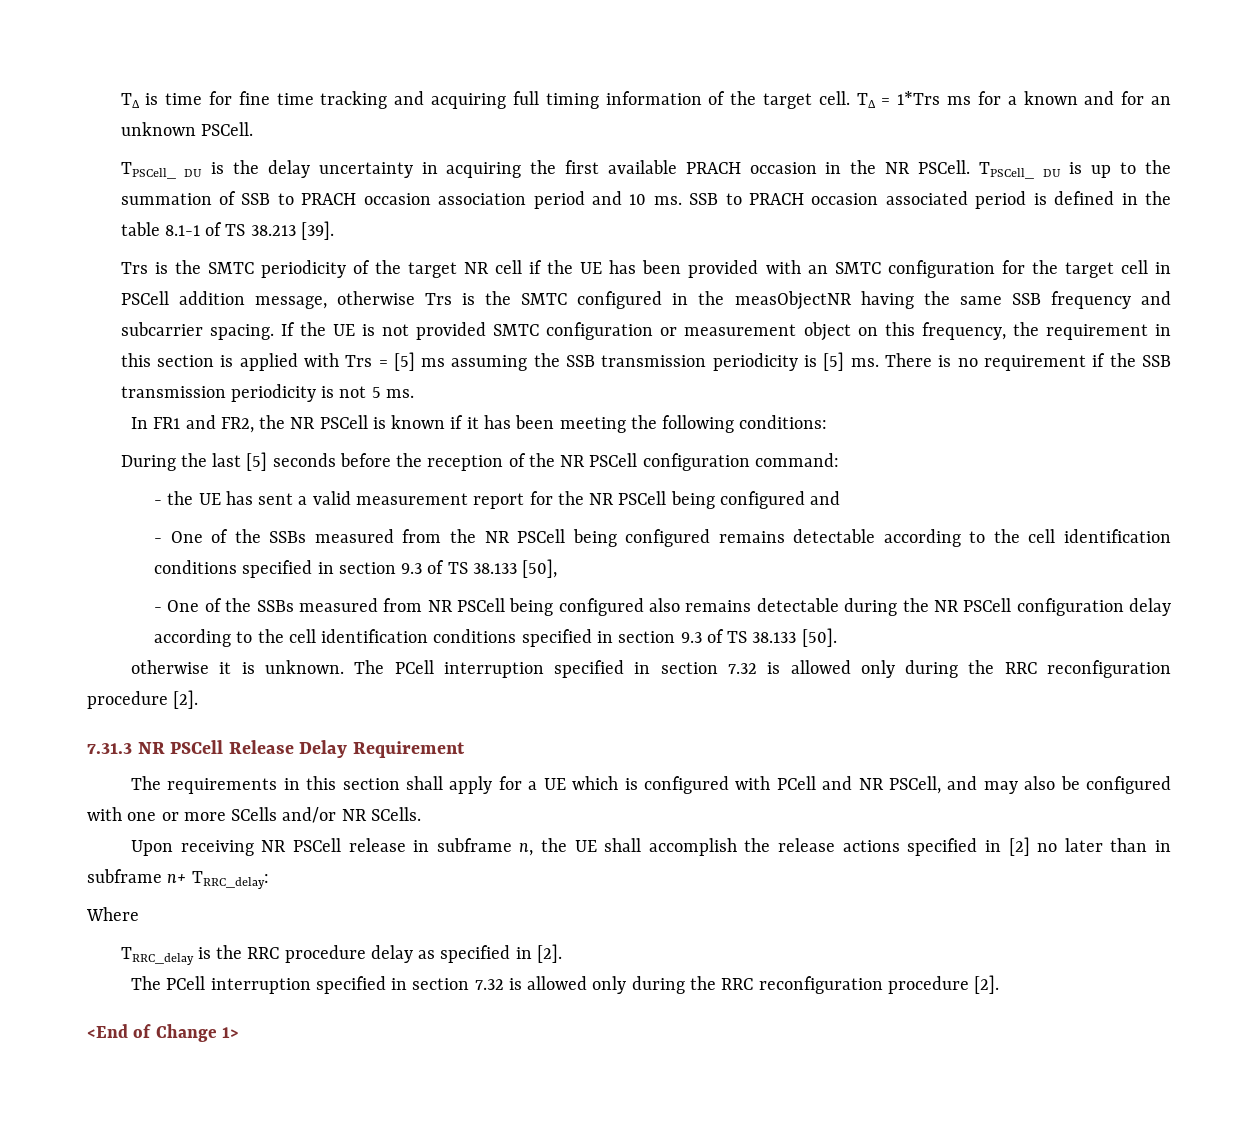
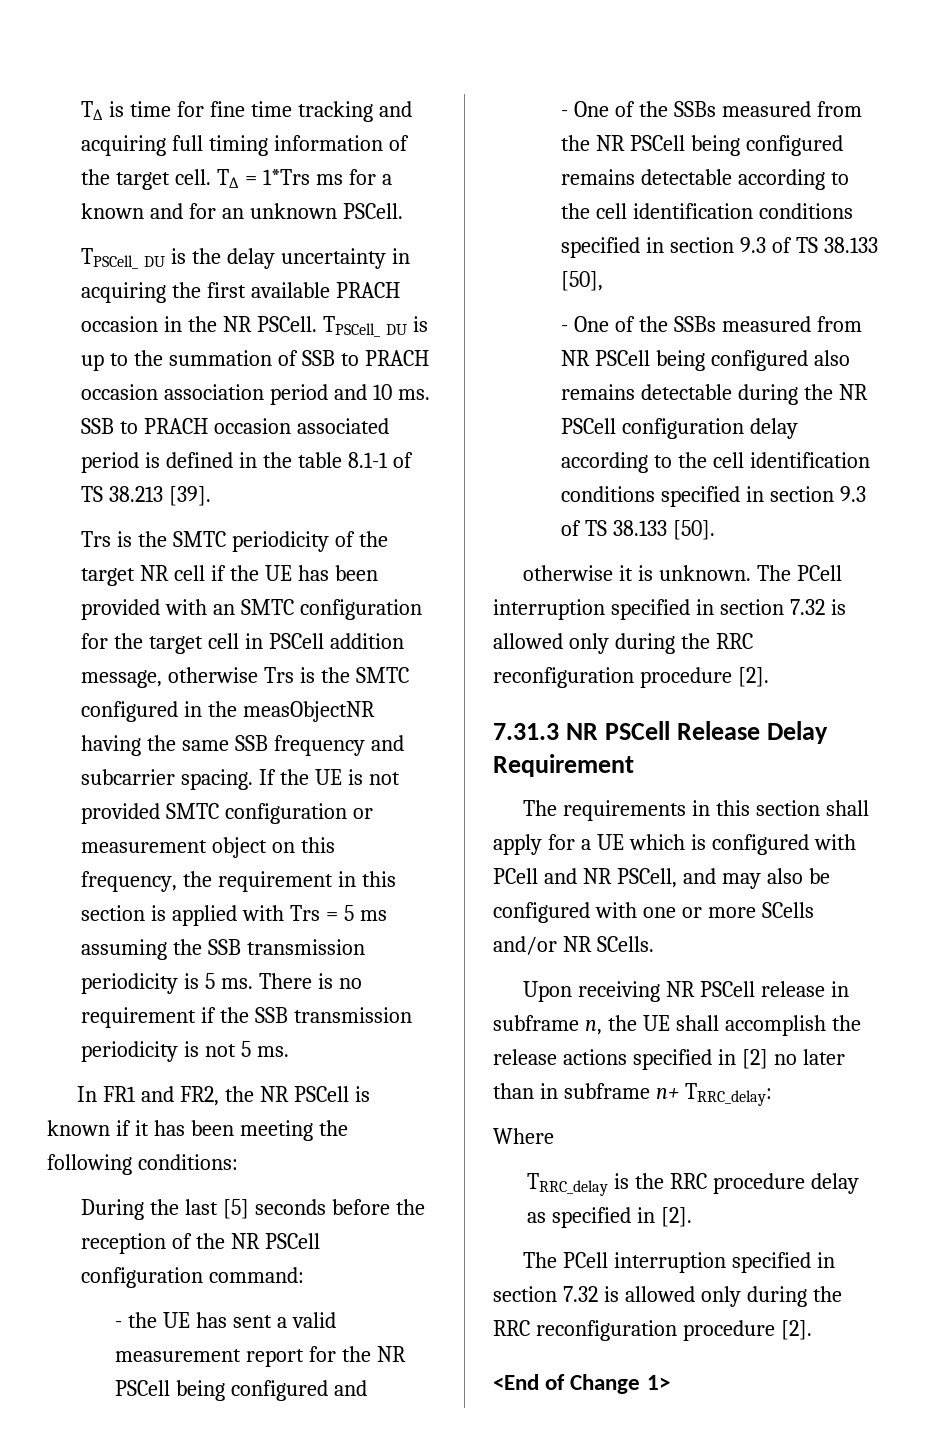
[393,352,415,371] [5] -> [343,905,354,921] 5
[823,352,845,371] [5] -> [204,973,215,989] 5

